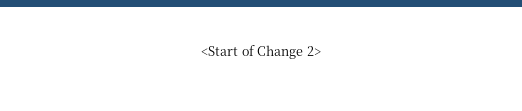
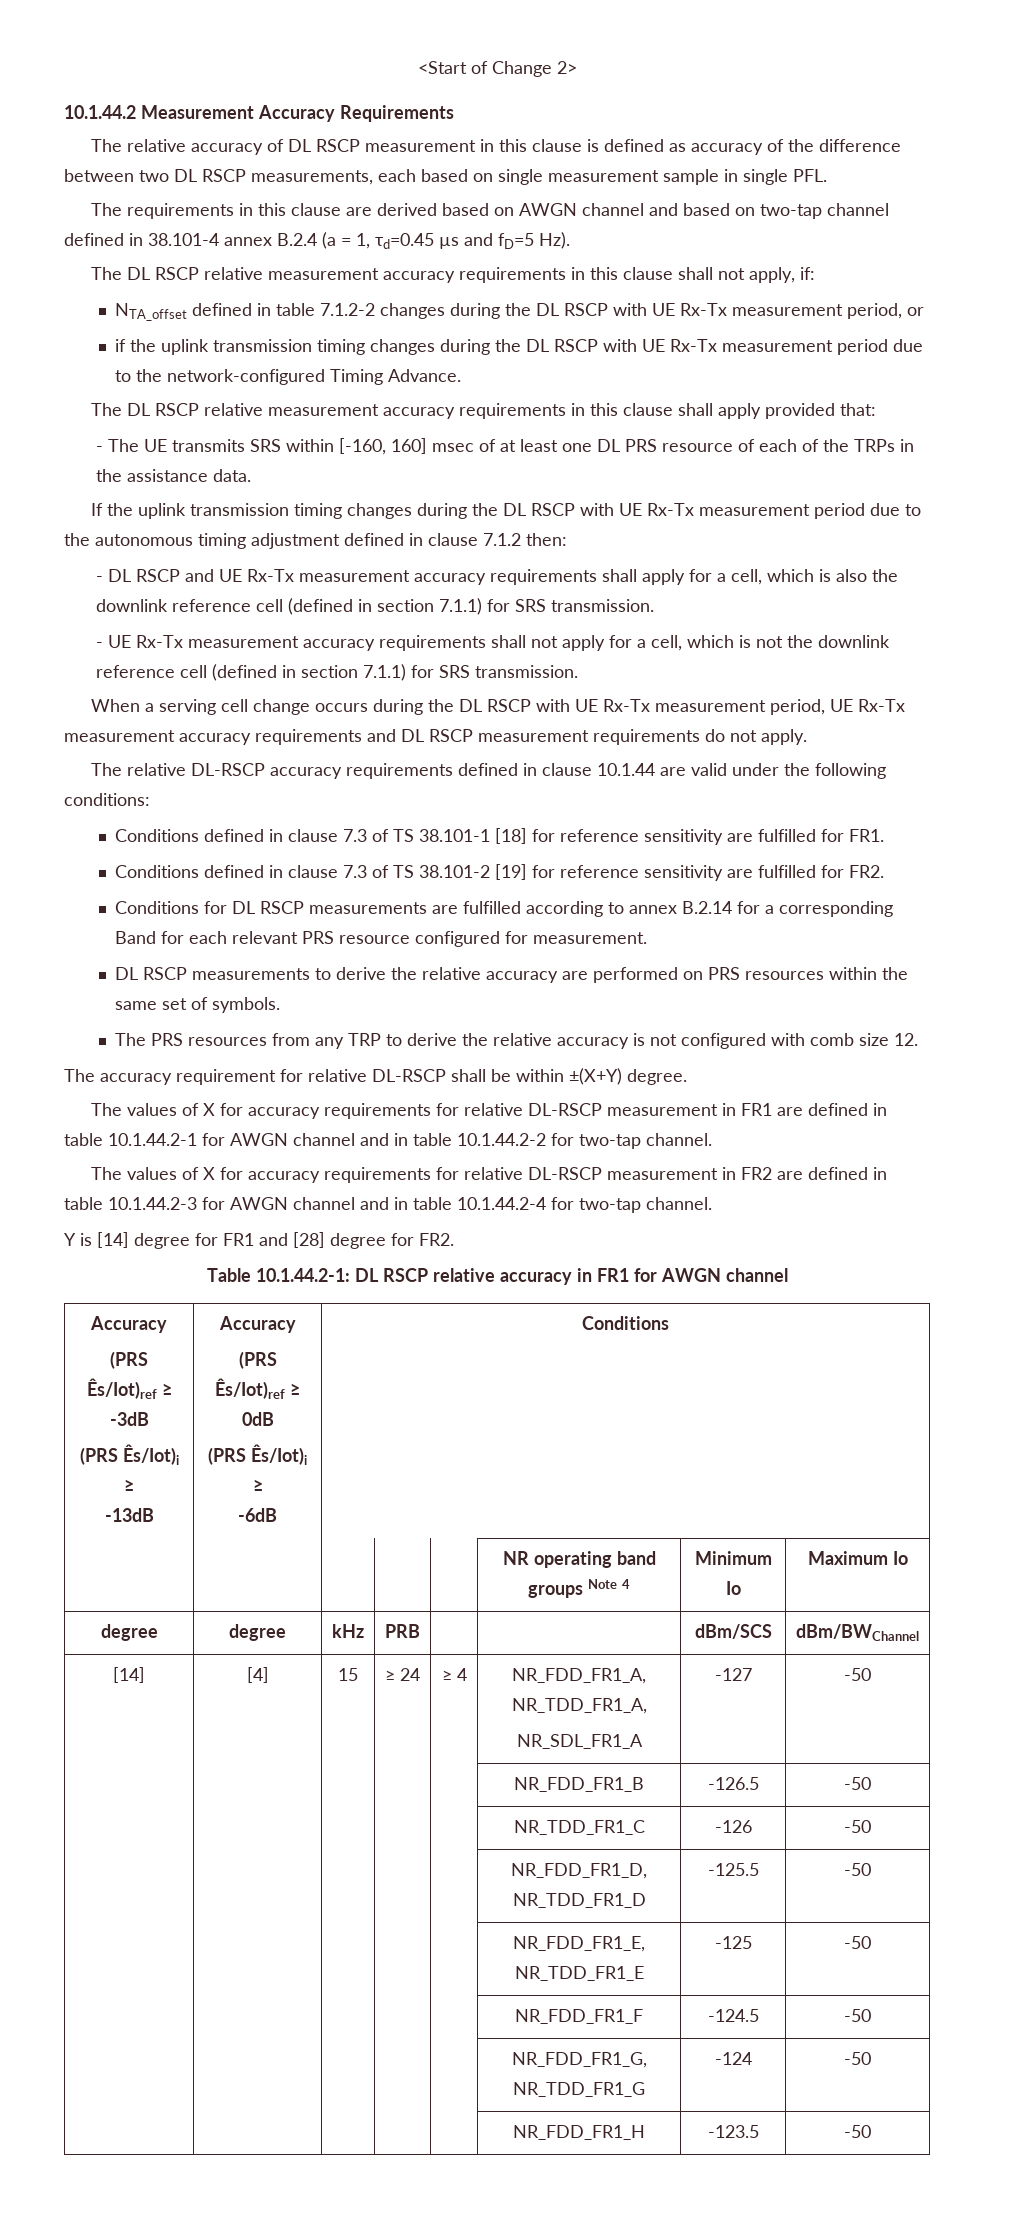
(321, 51) none -> [64,105,454,122] [90,139,901,155] [64,169,827,185] [90,203,889,219] [64,232,570,249] [90,267,815,283] [115,303,925,321] [115,339,924,355] [115,369,462,385] [90,403,876,419] [95,438,914,455] [95,469,251,482] [90,503,921,519] [64,533,567,549] [95,569,898,585] [95,598,654,615] [95,635,890,651] [95,664,578,681] [90,699,905,715] [64,729,807,745] [90,763,886,779] [64,793,150,806] [115,828,885,845] [115,864,885,881] [115,901,894,917] [115,931,648,947] [115,967,909,983] [115,997,281,1013] [115,1033,919,1049] [64,1068,687,1085] [90,1103,887,1119] [64,1133,712,1149] [90,1167,887,1183] [64,1197,712,1213] [64,1232,454,1249] [206,1268,788,1285] [90,1316,167,1333] [110,1351,148,1369] [86,1378,172,1399] [109,1412,149,1426] [79,1444,179,1465] [124,1479,134,1492] [104,1508,154,1522] [218,1316,296,1333] [238,1351,277,1369] [214,1378,300,1399] [241,1412,274,1426] [207,1444,307,1465] [252,1479,263,1492] [237,1508,277,1522] [582,1316,669,1330] [502,1551,656,1568] [528,1579,630,1598] [694,1551,772,1565] [725,1581,741,1595] [807,1551,908,1565] [100,1624,158,1641] [228,1624,286,1641] [332,1624,364,1638] [385,1624,420,1638] [694,1624,772,1639] [796,1624,919,1641] [113,1667,145,1683] [246,1667,269,1683] [338,1668,358,1681] [385,1668,420,1681] [441,1668,467,1681] [512,1668,646,1684] [511,1698,647,1714] [516,1734,643,1749] [714,1668,752,1681] [844,1668,871,1681] [514,1777,644,1792] [707,1777,759,1790] [844,1777,871,1790] [513,1820,645,1835] [714,1820,752,1833] [844,1820,871,1833] [511,1863,647,1879] [512,1893,646,1908] [707,1863,759,1876] [844,1863,871,1876] [513,1936,645,1952] [514,1966,644,1981] [714,1936,752,1949] [844,1936,871,1949] [515,2009,643,2024] [707,2009,759,2022] [844,2009,871,2022] [511,2052,647,2068] [513,2082,645,2097] [714,2052,752,2065] [844,2052,871,2065] [513,2125,645,2140] [707,2125,759,2138] [844,2125,871,2138] // 10.1.44.2 Measurement Accuracy Requirements // The relative accuracy of DL RSCP measurement in this clause is defined as accuracy of the difference between two DL RSCP measurements, each based on single measurement sample in single PFL. // The requirements in this clause are derived based on AWGN channel and based on two-tap channel defined in 38.101-4 annex B.2.4 (a = 1, τd=0.45 µs and fD=5 Hz). // The DL RSCP relative measurement accuracy requirements in this clause shall not apply, if: // NTA_offset defined in table 7.1.2-2 changes during the DL RSCP with UE Rx-Tx measurement period, or // if the uplink transmission timing changes during the DL RSCP with UE Rx-Tx measurement period due to the network-configured Timing Advance. // The DL RSCP relative measurement accuracy requirements in this clause shall apply provided that: // - The UE transmits SRS within [-160, 160] msec of at least one DL PRS resource of each of the TRPs in the assistance data. // If the uplink transmission timing changes during the DL RSCP with UE Rx-Tx measurement period due to the autonomous timing adjustment defined in clause 7.1.2 then: // - DL RSCP and UE Rx-Tx measurement accuracy requirements shall apply for a cell, which is also the downlink reference cell (defined in section 7.1.1) for SRS transmission. // - UE Rx-Tx measurement accuracy requirements shall not apply for a cell, which is not the downlink reference cell (defined in section 7.1.1) for SRS transmission. // When a serving cell change occurs during the DL RSCP with UE Rx-Tx measurement period, UE Rx-Tx measurement accuracy requirements and DL RSCP measurement requirements do not apply. // The relative DL-RSCP accuracy requirements defined in clause 10.1.44 are valid under the following conditions: // Conditions defined in clause 7.3 of TS 38.101-1 [18] for reference sensitivity are fulfilled for FR1. // Conditions defined in clause 7.3 of TS 38.101-2 [19] for reference sensitivity are fulfilled for FR2. // Conditions for DL RSCP measurements are fulfilled according to annex B.2.14 for a corresponding Band for each relevant PRS resource configured for measurement. // DL RSCP measurements to derive the relative accuracy are performed on PRS resources within the same set of symbols. // The PRS resources from any TRP to derive the relative accuracy is not configured with comb size 12. // The accuracy requirement for relative DL-RSCP shall be within ±(X+Y) degree. // The values of X for accuracy requirements for relative DL-RSCP measurement in FR1 are defined in table 10.1.44.2-1 for AWGN channel and in table 10.1.44.2-2 for two-tap channel. // The values of X for accuracy requirements for relative DL-RSCP measurement in FR2 are defined in table 10.1.44.2-3 for AWGN channel and in table 10.1.44.2-4 for two-tap channel. // Y is [14] degree for FR1 and [28] degree for FR2. // Table 10.1.44.2-1: DL RSCP relative accuracy in FR1 for AWGN channel // Accuracy // (PRS Ês/Iot)ref ≥ -3dB // (PRS Ês/Iot)i ≥ // -13dB | Accuracy // (PRS Ês/Iot)ref ≥ 0dB // (PRS Ês/Iot)i ≥ // -6dB | Conditions // | | | | | NR operating band groups Note 4 | Minimum Io | Maximum Io // degree | degree | kHz | PRB | | | dBm/SCS | dBm/BWChannel // [14] | [4] | 15 | ≥ 24 | ≥ 4 | NR_FDD_FR1_A, NR_TDD_FR1_A, // NR_SDL_FR1_A | -127 | -50 // | | | | | NR_FDD_FR1_B | -126.5 | -50 // | | | | | NR_TDD_FR1_C | -126 | -50 // | | | | | NR_FDD_FR1_D, NR_TDD_FR1_D | -125.5 | -50 // | | | | | NR_FDD_FR1_E, NR_TDD_FR1_E | -125 | -50 // | | | | | NR_FDD_FR1_F | -124.5 | -50 // | | | | | NR_FDD_FR1_G, NR_TDD_FR1_G | -124 | -50 // | | | | | NR_FDD_FR1_H | -123.5 | -50

